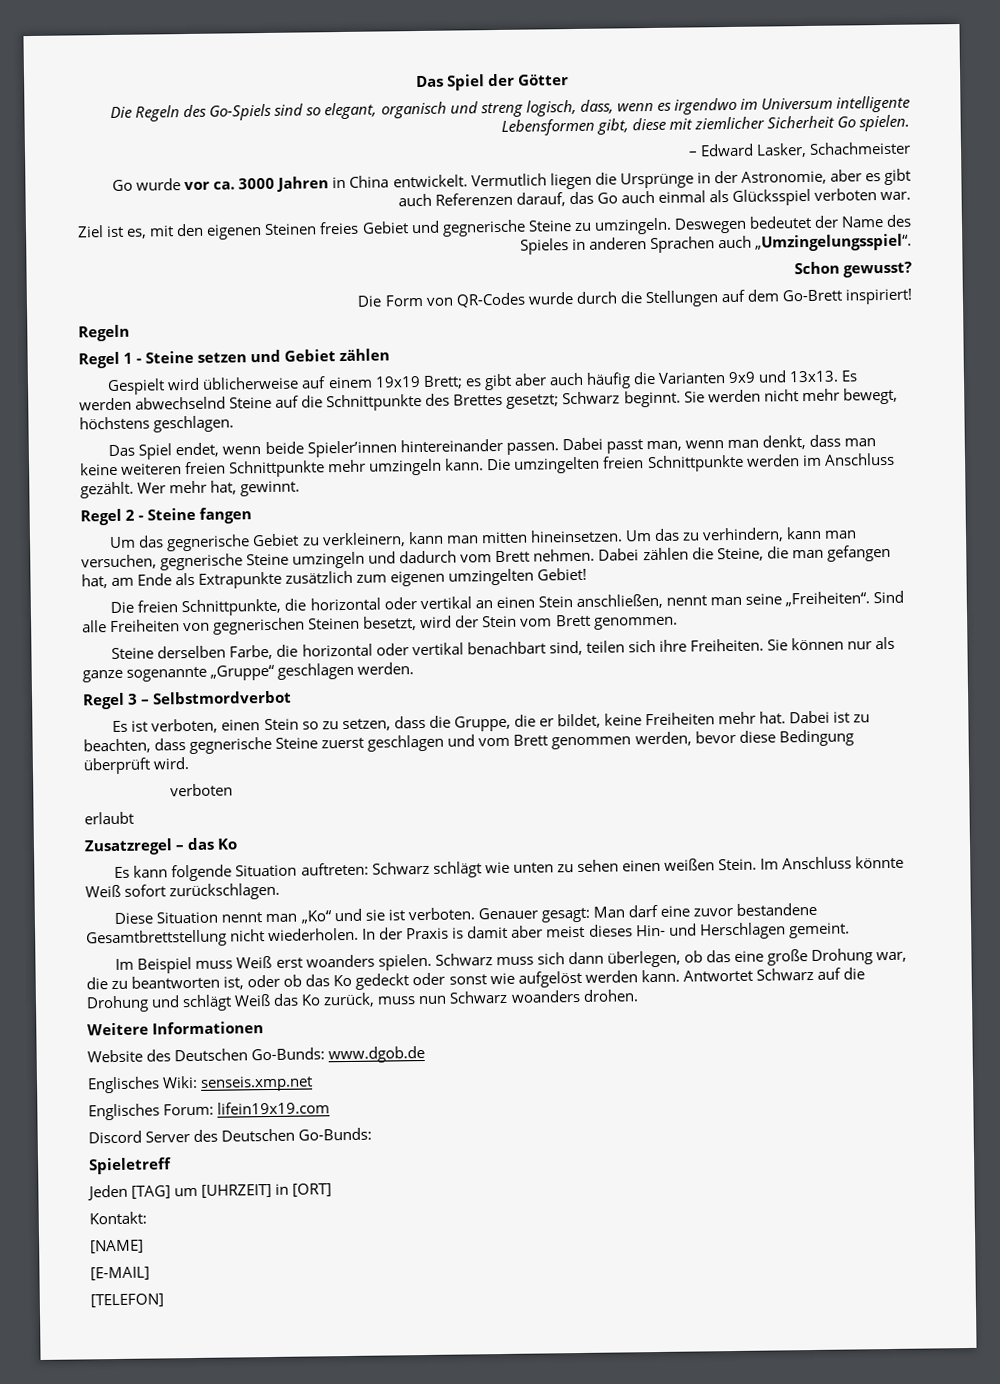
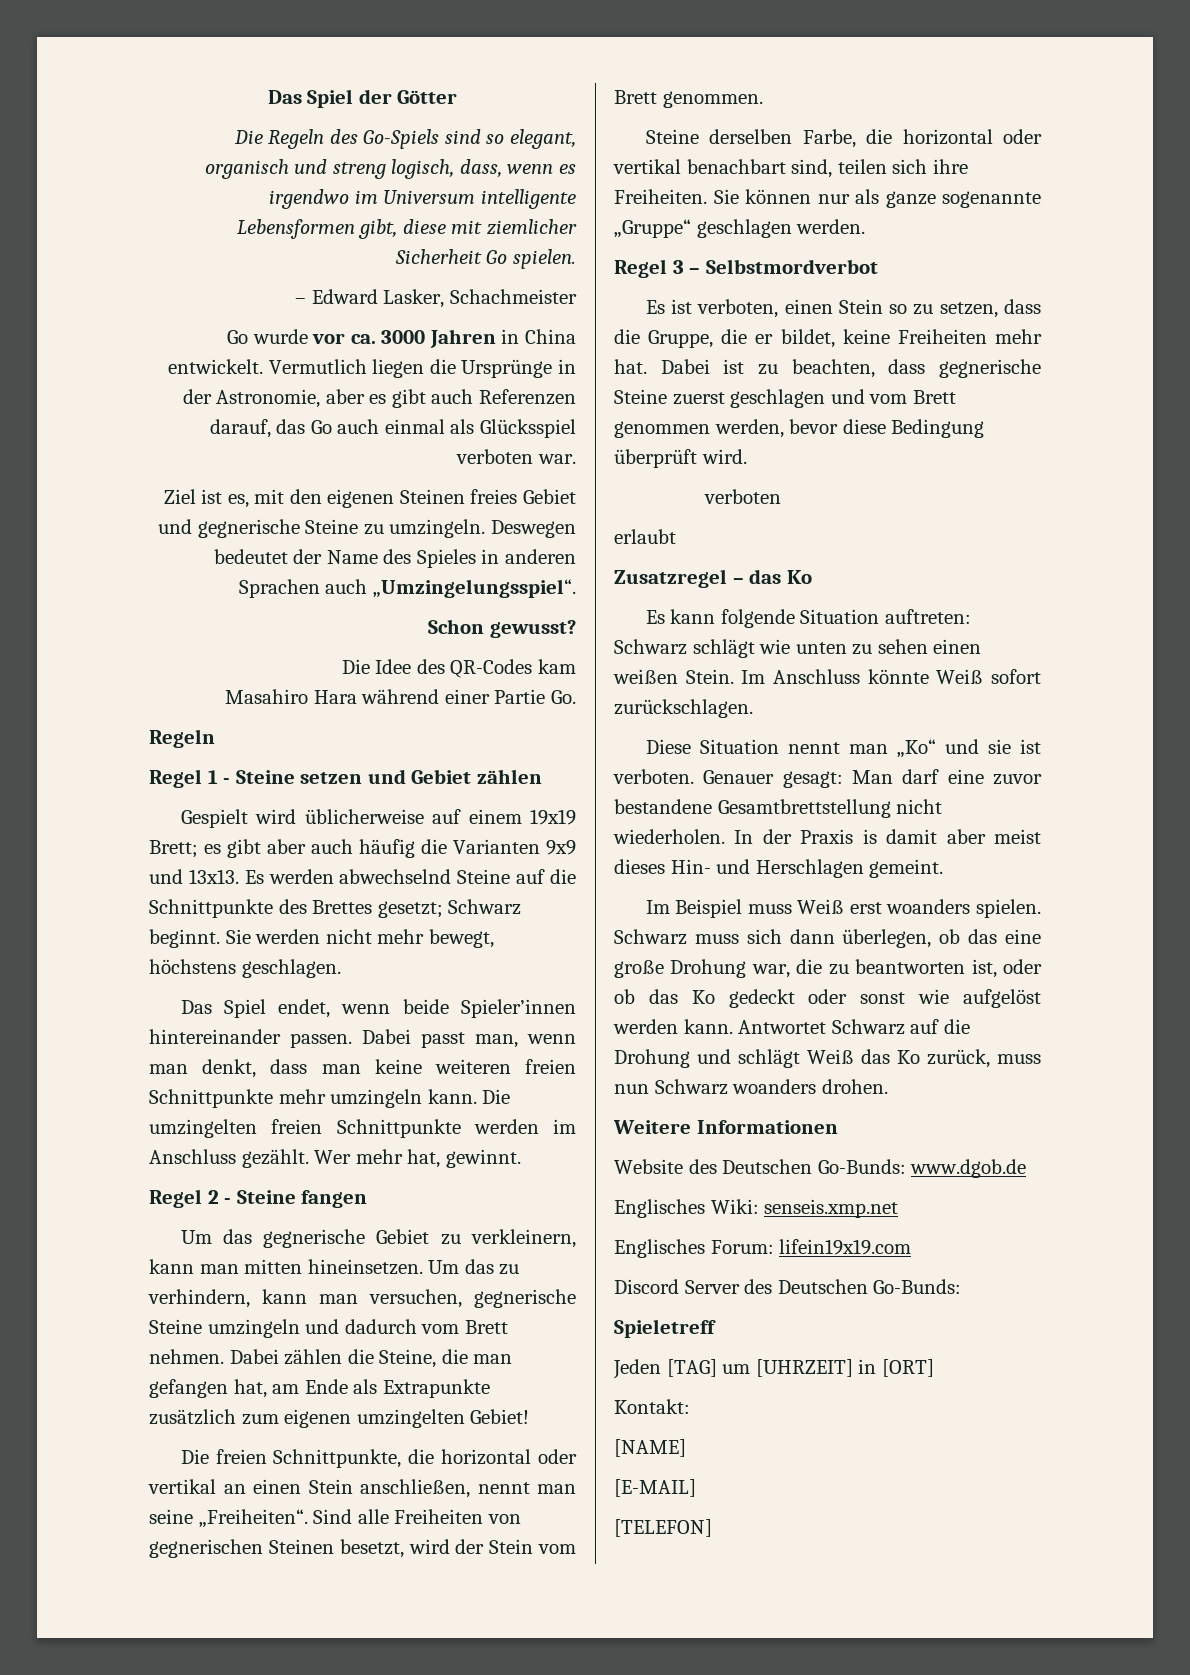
[384,288,913,308] Form von QR-Codes wurde durch die Stellungen auf dem Go-Brett inspiriert! -> [375,659,576,678] [225,689,576,704] Idee des QR-Codes kam // Masahiro Hara während einer Partie Go.

